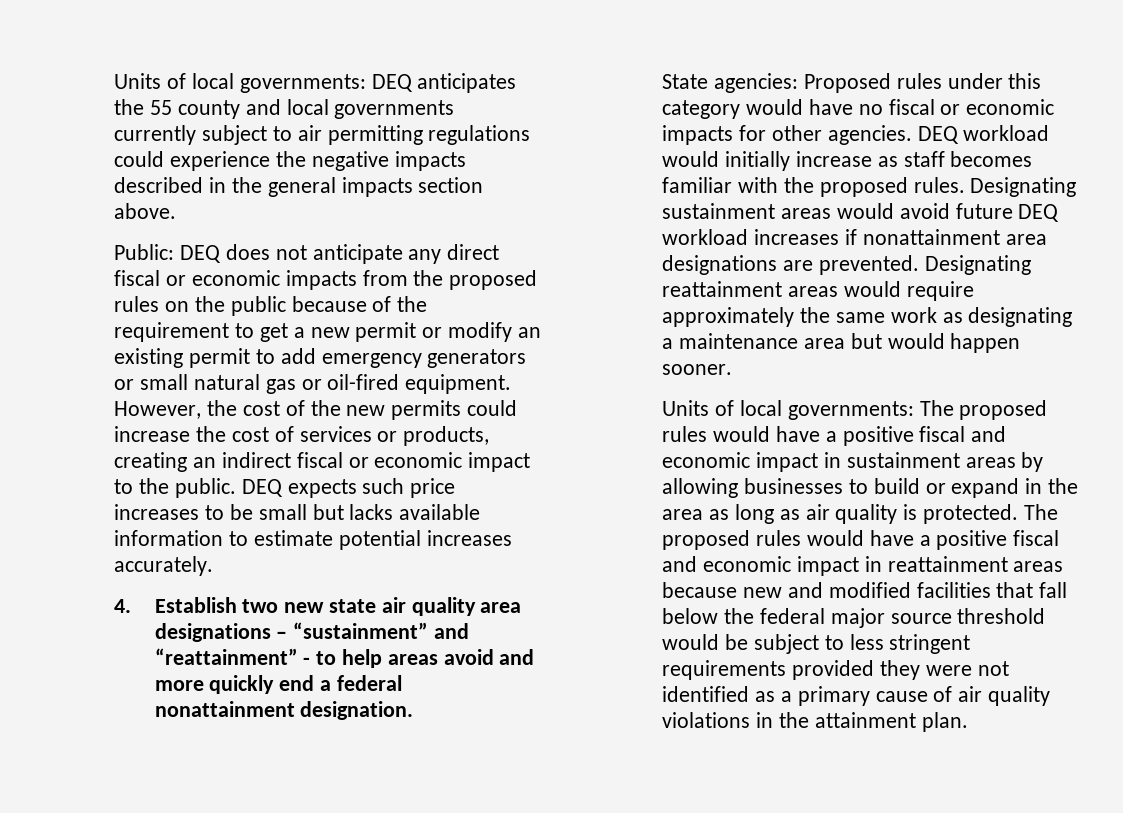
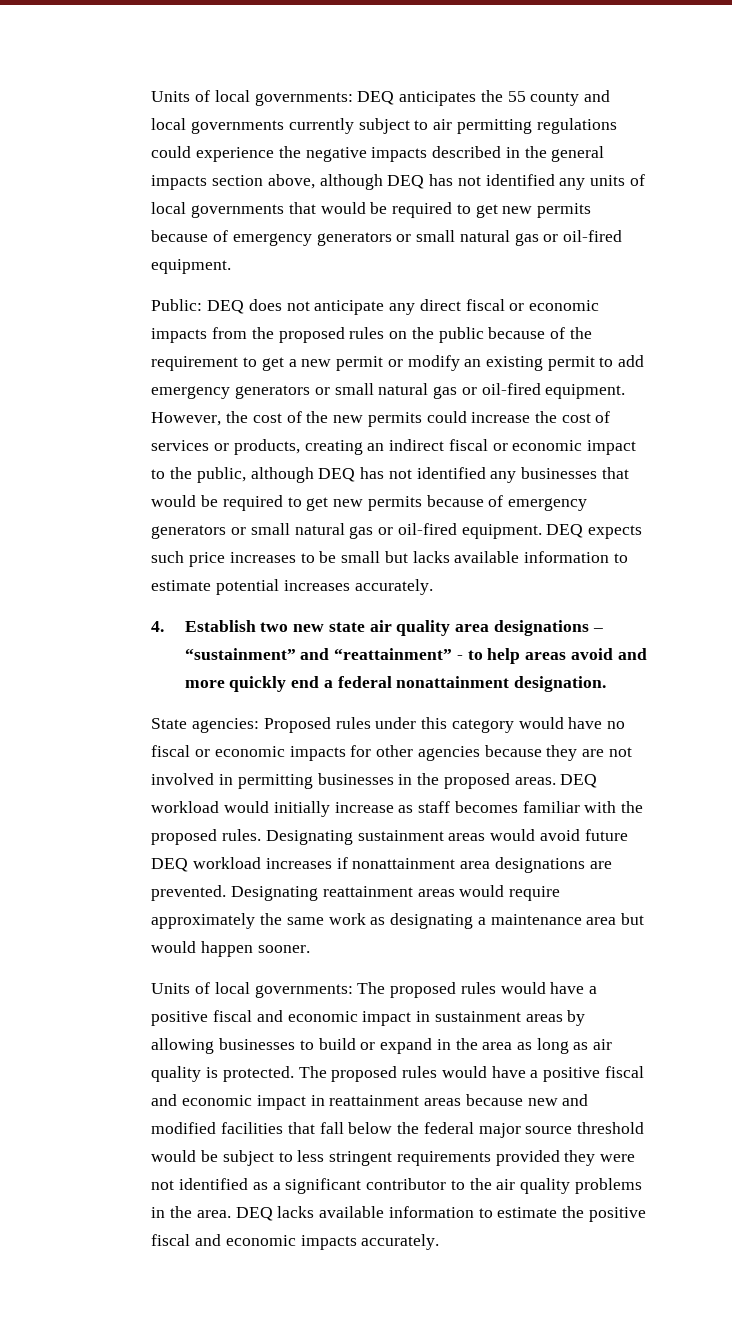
[114,203,177,219] above. -> [267,174,645,190] [151,202,592,218] [151,230,623,246] [151,259,232,274] above, although DEQ has not identified any units of local governments that would be required to get new permits because of emergency generators or small natural gas or oil-fired equipment.
[174,478,236,498] public. -> [196,467,629,483] [151,495,588,511] [151,523,542,539] public, although DEQ has not identified any businesses that would be required to get new permits because of emergency generators or small natural gas or oil-fired equipment.
[827,125,912,145] agencies. -> [417,745,632,761] [151,773,556,789] agencies because they are not involved in permitting businesses in the proposed areas.
[797,686,1051,706] [662,712,968,732] primary cause of air quality violations in the attainment plan. -> [285,1178,642,1194] [151,1206,646,1222] [151,1234,440,1250] significant contributor to the air quality problems in the area. DEQ lacks available information to estimate the positive fiscal and economic impacts accurately.

